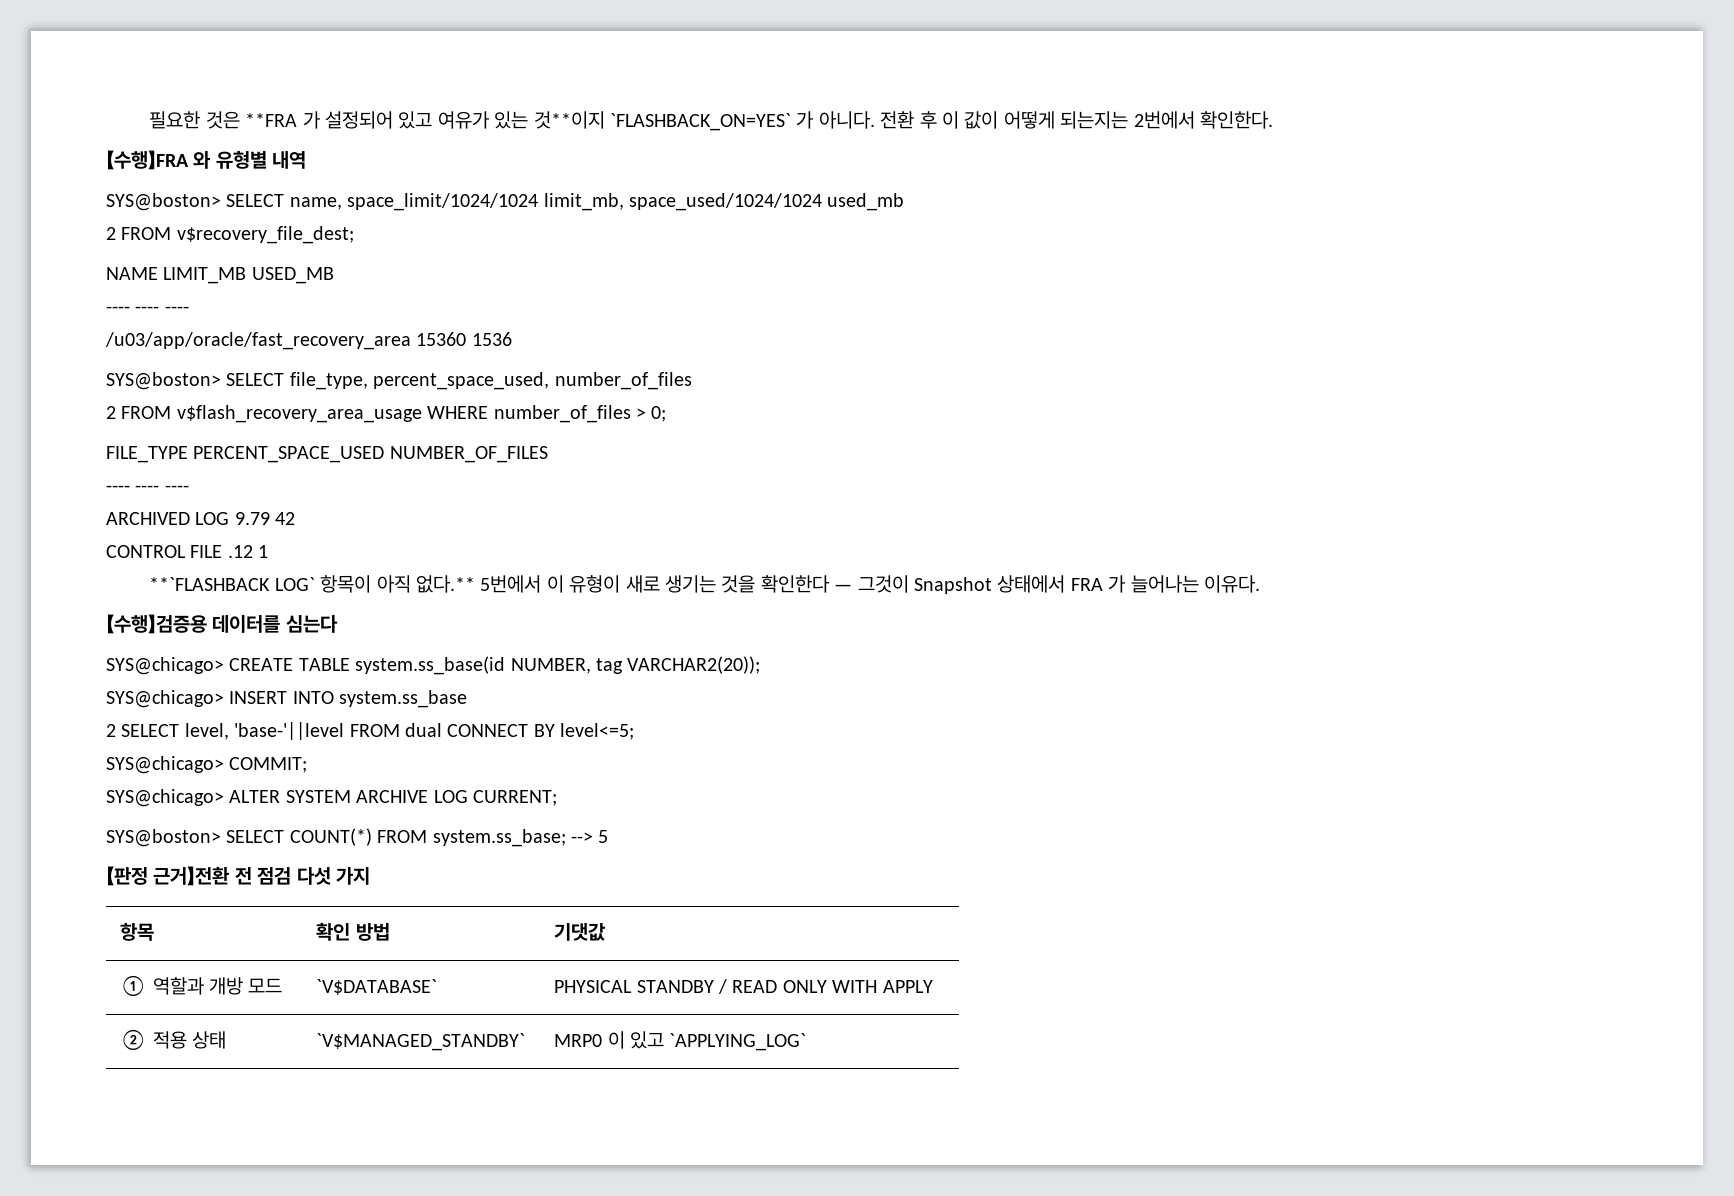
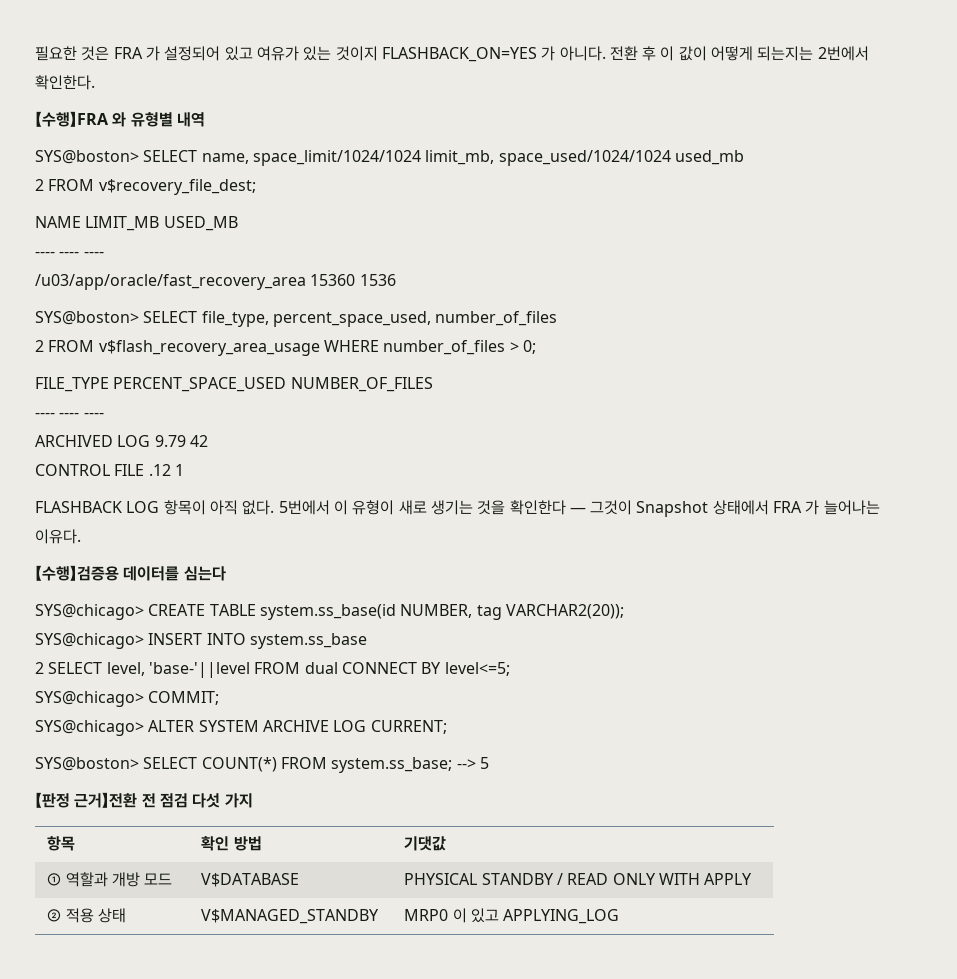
[245,113,298,127] **FRA -> [113,47,143,59] FRA
[533,111,791,131] 것**이지 `FLASHBACK_ON=YES` -> [335,46,537,62] 것이지 FLASHBACK_ON=YES
[149,577,315,591] **`FLASHBACK LOG` -> [35,501,160,513] FLASHBACK LOG
[415,575,475,593] 없다.** -> [242,500,275,515] 없다.
[316,979,438,995] `V$DATABASE` -> [201,873,300,887] V$DATABASE
[316,1033,526,1051] `V$MANAGED_STANDBY` -> [201,909,380,924] V$MANAGED_STANDBY
[669,1033,807,1051] `APPLYING_LOG` -> [503,909,620,924] APPLYING_LOG

